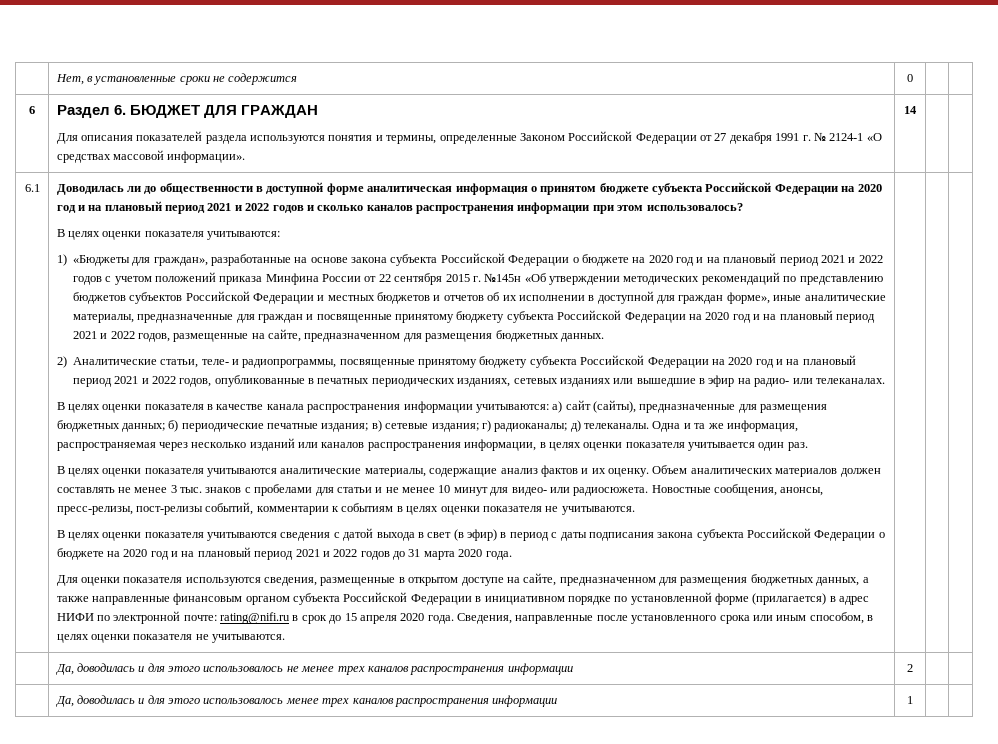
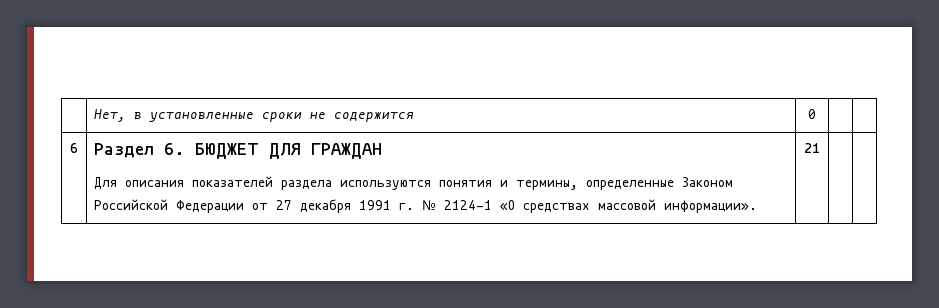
[904,106,917,114] [24,184,40,192] [56,182,882,195] [56,201,743,214] [56,229,281,240] [56,253,883,266] [72,272,883,285] [72,291,886,304] [72,310,876,323] [72,329,604,342] [56,355,856,368] [72,375,885,387] [56,400,828,413] [56,420,798,432] [56,438,808,451] [56,465,881,477] [56,484,824,496] [56,502,635,515] [56,528,885,541] [56,547,512,560] [56,573,869,586] [56,592,870,605] [56,611,874,624] [56,634,286,643] [55,663,573,675] [907,664,913,672] [55,695,558,707] [907,696,913,704] 14 | | // 6.1 | Доводилась ли до общественности в доступной форме аналитическая информация о принятом бюджете субъекта Российской Федерации на 2020 год и на плановый период 2021 и 2022 годов и сколько каналов распространения информации при этом использовалось? // В целях оценки показателя учитываются: // 1) «Бюджеты для граждан», разработанные на основе закона субъекта Российской Федерации о бюджете на 2020 год и на плановый период 2021 и 2022 годов с учетом положений приказа Минфина России от 22 сентября 2015 г. №145н «Об утверждении методических рекомендаций по представлению бюджетов субъектов Российской Федерации и местных бюджетов и отчетов об их исполнении в доступной для граждан форме», иные аналитические материалы, предназначенные для граждан и посвященные принятому бюджету субъекта Российской Федерации на 2020 год и на плановый период 2021 и 2022 годов, размещенные на сайте, предназначенном для размещения бюджетных данных. // 2) Аналитические статьи, теле- и радиопрограммы, посвященные принятому бюджету субъекта Российской Федерации на 2020 год и на плановый период 2021 и 2022 годов, опубликованные в печатных периодических изданиях, сетевых изданиях или вышедшие в эфир на радио- или телеканалах. // В целях оценки показателя в качестве канала распространения информации учитываются: а) сайт (сайты), предназначенные для размещения бюджетных данных; б) периодические печатные издания; в) сетевые издания; г) радиоканалы; д) телеканалы. Одна и та же информация, распространяемая через несколько изданий или каналов распространения информации, в целях оценки показателя учитывается один раз. // В целях оценки показателя учитываются аналитические материалы, содержащие анализ фактов и их оценку. Объем аналитических материалов должен составлять не менее 3 тыс. знаков с пробелами для статьи и не менее 10 минут для видео- или радиосюжета. Новостные сообщения, анонсы, пресс-релизы, пост-релизы событий, комментарии к событиям в целях оценки показателя не учитываются. // В целях оценки показателя учитываются сведения с датой выхода в свет (в эфир) в период с даты подписания закона субъекта Российской Федерации о бюджете на 2020 год и на плановый период 2021 и 2022 годов до 31 марта 2020 года. // Для оценки показателя используются сведения, размещенные в открытом доступе на сайте, предназначенном для размещения бюджетных данных, а также направленные финансовым органом субъекта Российской Федерации в инициативном порядке по установленной форме (прилагается) в адрес НИФИ по электронной почте: rating@nifi.ru в срок до 15 апреля 2020 года. Сведения, направленные после установленного срока или иным способом, в целях оценки показателя не учитываются. | | | // | Да, доводилась и для этого использовалось не менее трех каналов распространения информации | 2 | | // | Да, доводилась и для этого использовалось менее трех каналов распространения информации | 1 -> [804,143,820,153] 21

